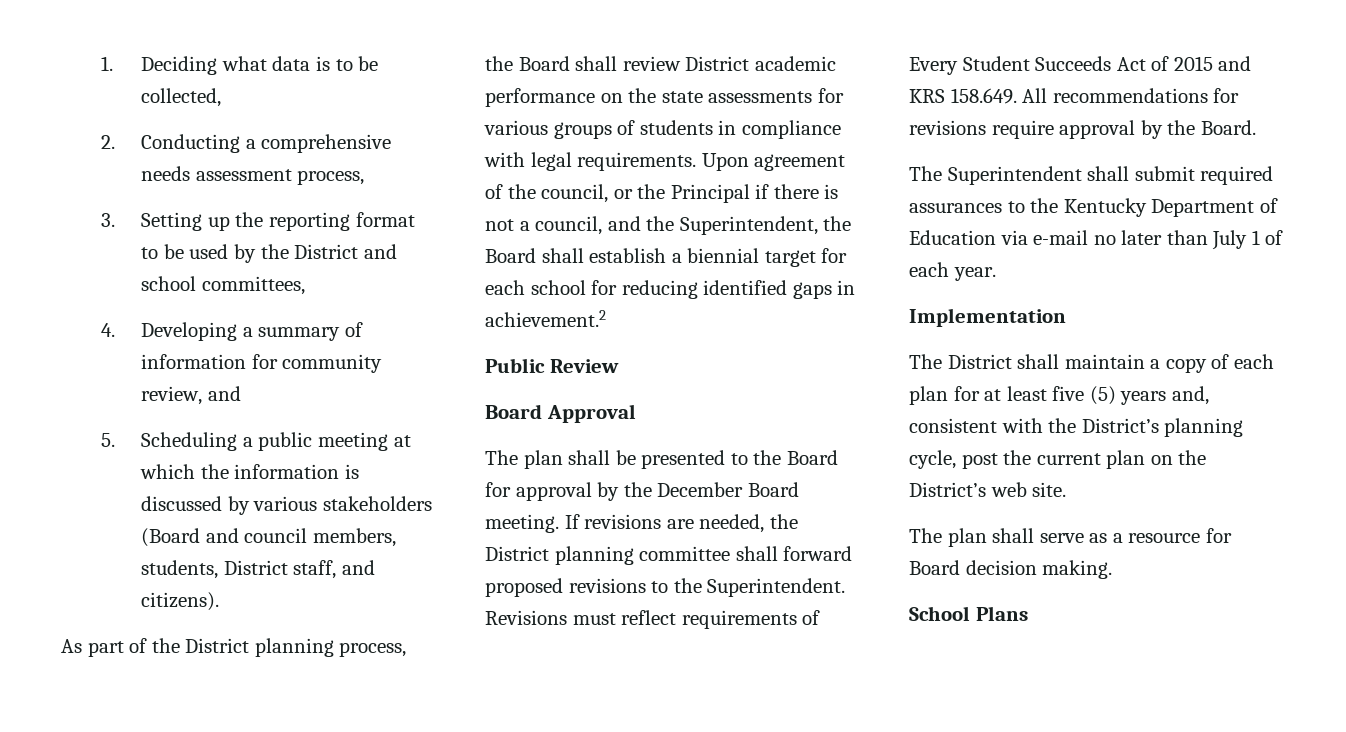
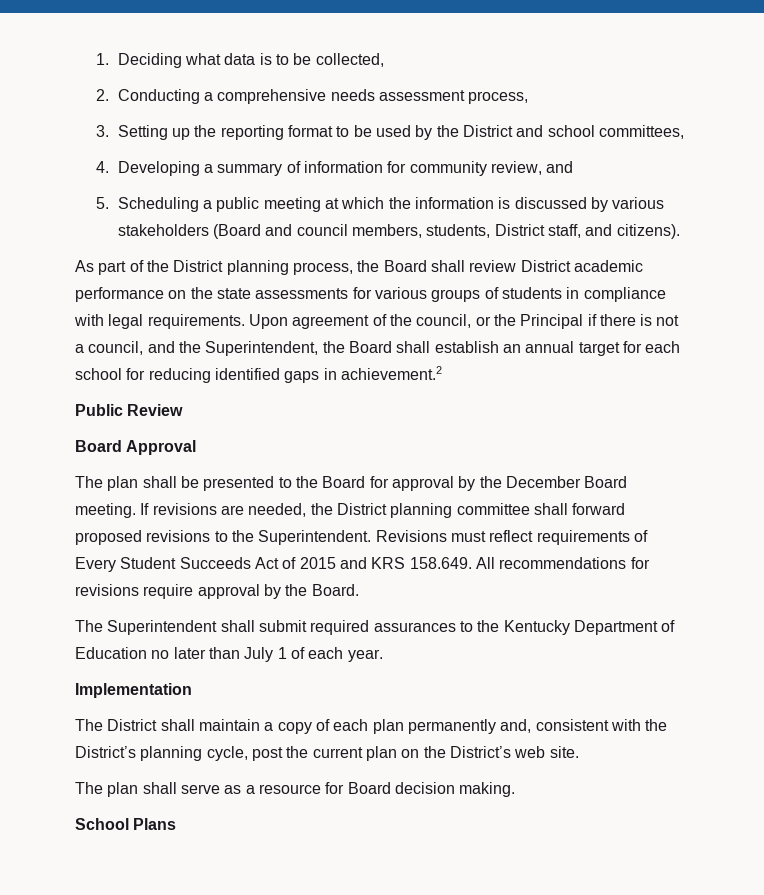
[671,248,760,263] a biennial -> [502,341,575,353] an annual
[1000,230,1089,245] via e-mail -> (147, 653) none
[953,386,1167,405] for at least five (5) years -> [407,719,496,734] permanently

